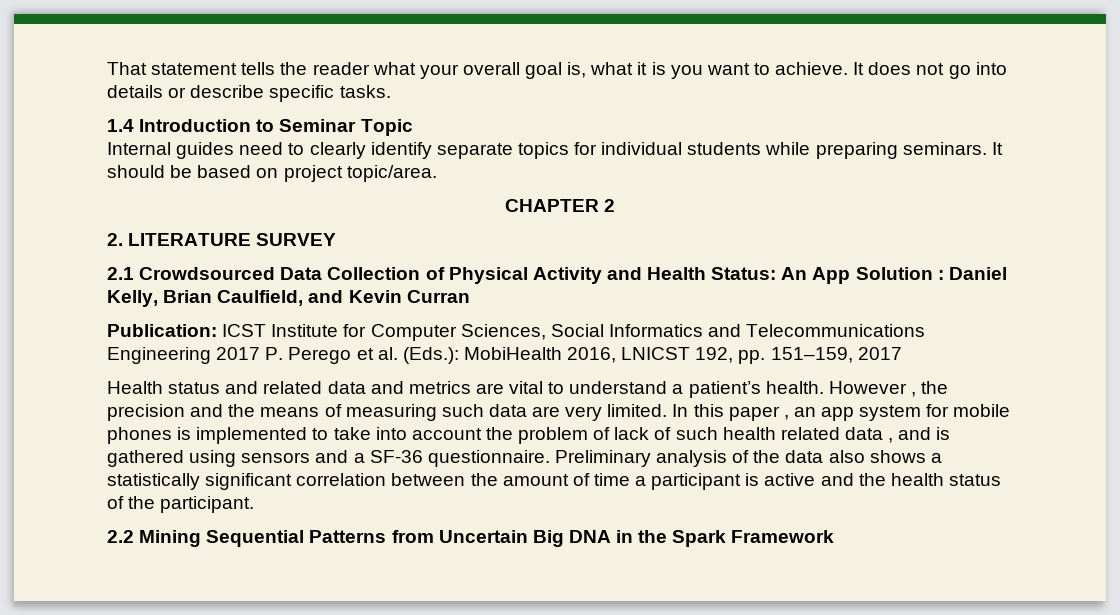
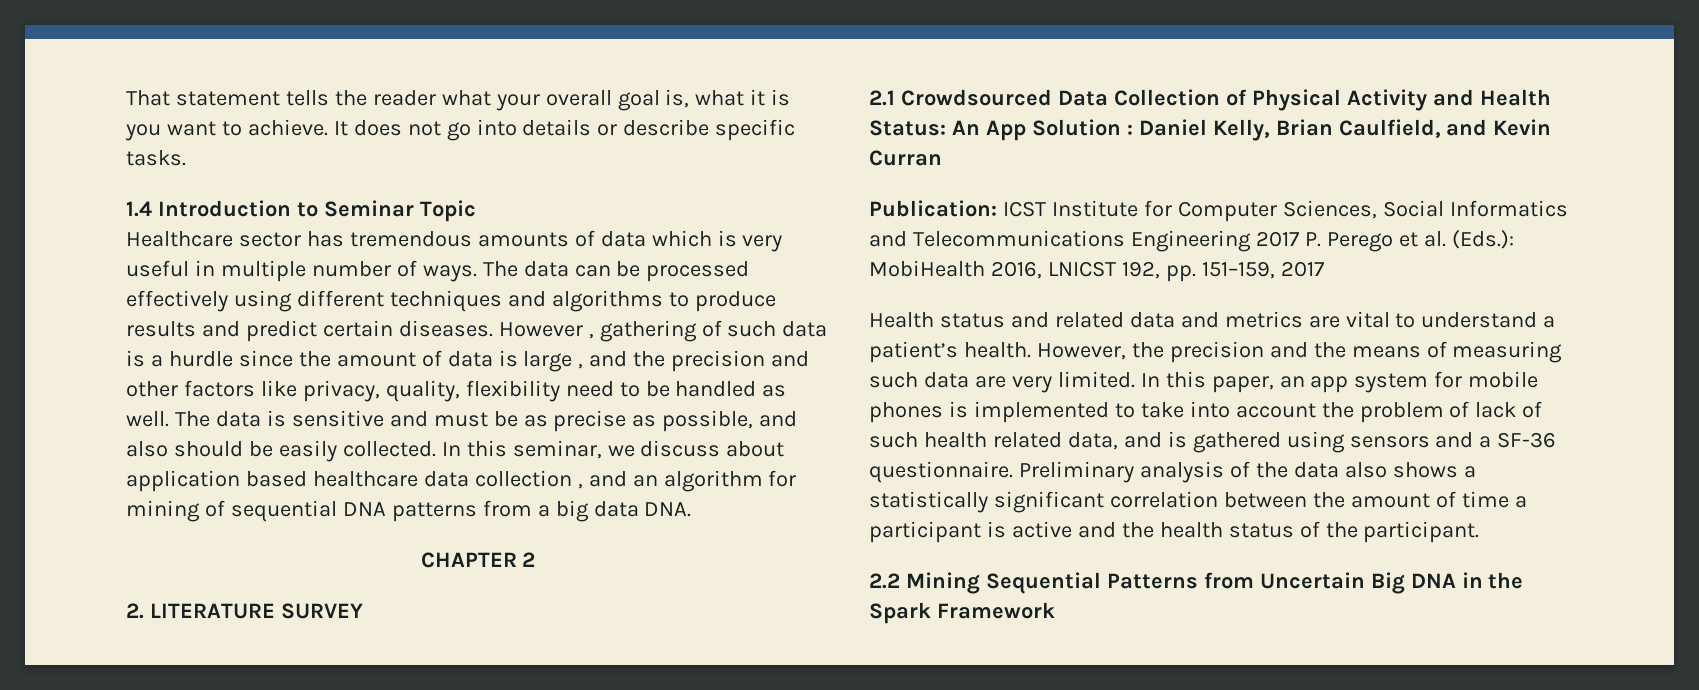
[107,142,1003,159] [107,165,437,182] Internal guides need to clearly identify separate topics for individual students while preparing seminars. It should be based on project topic/area. -> [126,230,783,252] [126,260,750,282] [126,290,776,312] [126,320,828,342] [126,350,810,372] [126,380,787,402] [126,410,798,432] [126,440,785,462] [126,470,797,492] [126,500,692,522] Healthcare sector has tremendous amounts of data which is very useful in multiple number of ways. The data can be processed effectively using different techniques and algorithms to produce results and predict certain diseases. However , gathering of such data is a hurdle since the amount of data is large , and the precision and other factors like privacy, quality, flexibility need to be handled as well. The data is sensitive and must be as precise as possible, and also should be easily collected. In this seminar, we discuss about application based healthcare data collection , and an algorithm for mining of sequential DNA patterns from a big data DNA.
[828,381,916,397] However , -> [1036,343,1126,360] However,
[728,406,789,421] paper , -> [1211,376,1274,393] paper,
[844,427,894,443] data , -> [1067,432,1118,450] data,

